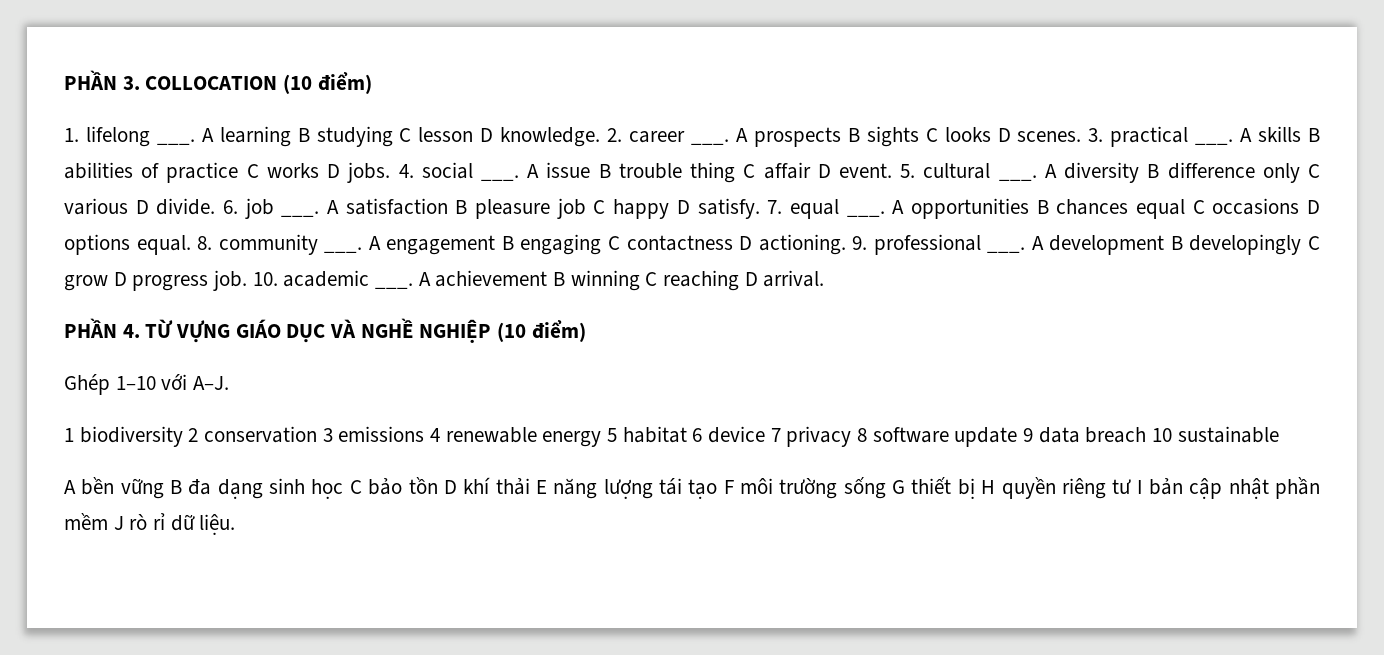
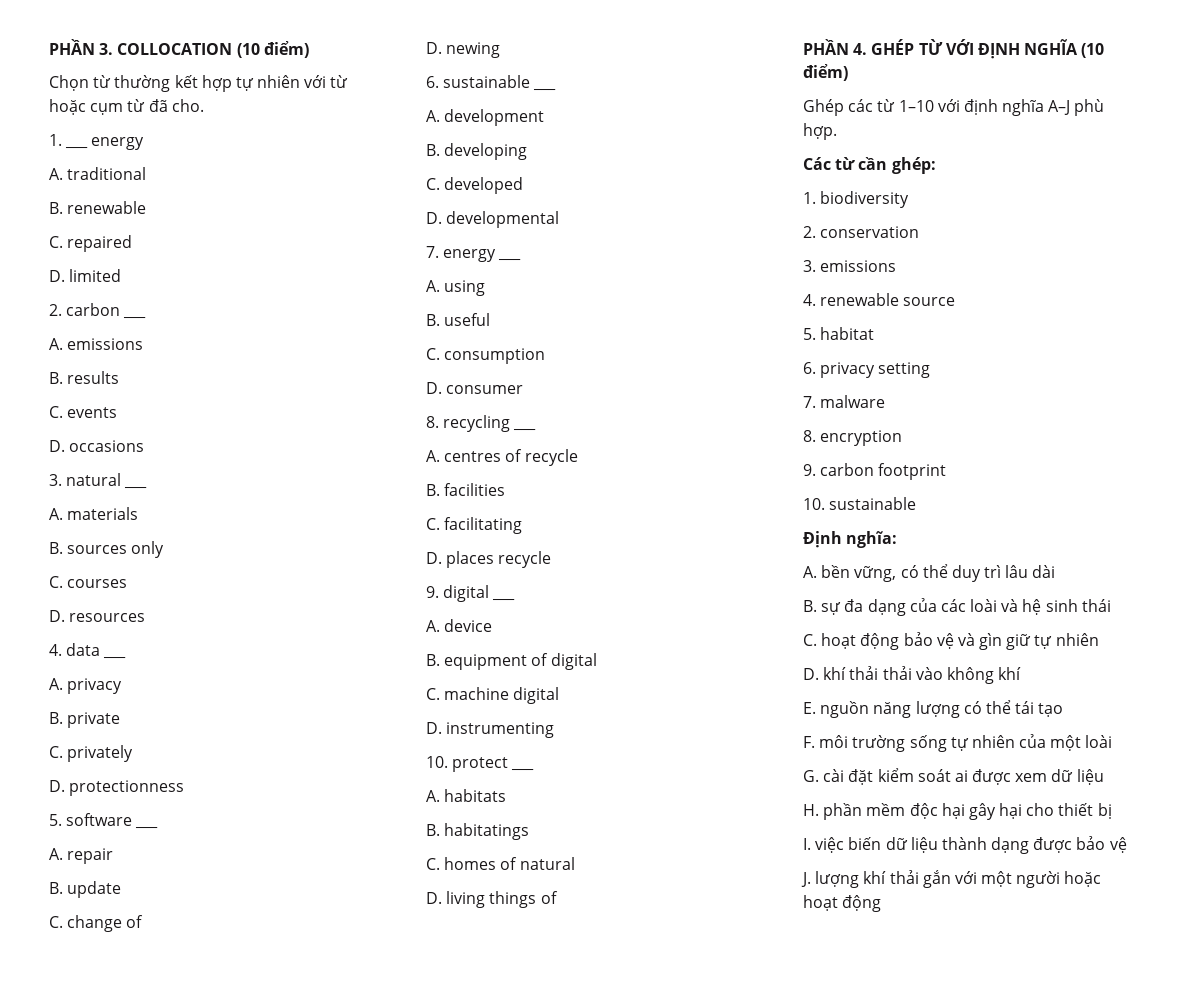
[64,126,1320,147] [64,162,1320,183] [64,198,1320,219] [64,234,1320,255] [64,270,825,291] [64,318,586,343] [64,374,230,395] [64,428,74,442] 1. lifelong ___. A learning B studying C lesson D knowledge. 2. career ___. A prospects B sights C looks D scenes. 3. practical ___. A skills B abilities of practice C works D jobs. 4. social ___. A issue B trouble thing C affair D event. 5. cultural ___. A diversity B difference only C various D divide. 6. job ___. A satisfaction B pleasure job C happy D satisfy. 7. equal ___. A opportunities B chances equal C occasions D options equal. 8. community ___. A engagement B engaging C contactness D actioning. 9. professional ___. A development B developingly C grow D progress job. 10. academic ___. A achievement B winning C reaching D arrival. // PHẦN 4. TỪ VỰNG GIÁO DỤC VÀ NGHỀ NGHIỆP (10 điểm) // Ghép 1–10 với A–J. // 1 -> [49,75,349,92] [49,99,204,115] [49,134,62,146] [65,137,145,150] [49,167,147,180] [49,201,147,214] [49,235,133,252] [49,269,122,282] [49,303,121,316] [123,316,147,319] [49,338,144,350] [49,371,120,384] [49,406,118,418] [49,440,145,452] [49,473,122,486] [124,486,148,489] [49,507,139,520] [49,541,165,558] [49,576,128,588] [49,610,146,622] [49,643,101,656] [103,656,127,659] [49,678,123,694] [49,712,121,728] [49,745,134,762] [49,780,185,796] [49,813,133,826] [135,826,159,829] [49,848,114,864] [49,881,122,898] [49,915,144,932] [426,42,501,58] [426,75,531,88] [533,88,557,91] [426,109,545,126] [426,143,528,160] [426,177,524,194] [426,211,560,228] [426,246,522,262] [426,280,486,296] [426,313,491,326] [426,348,546,364] [426,382,524,394] [426,415,537,432] [426,449,578,466] [426,483,506,496] [426,517,523,534] [426,551,552,568] [426,585,516,602] [426,619,493,632] [426,653,597,670] [426,687,560,704] [426,722,555,738] [426,756,535,772] [426,789,507,802] [426,823,530,840] [426,857,575,870] [426,891,558,908] [803,39,1105,59] [803,64,848,81] [803,99,1105,116] [803,123,837,140] [803,157,936,174] [803,192,816,204] Chọn từ thường kết hợp tự nhiên với từ hoặc cụm từ đã cho. // 1. ___ energy // A. traditional // B. renewable // C. repaired // D. limited // 2. carbon ___ // A. emissions // B. results // C. events // D. occasions // 3. natural ___ // A. materials // B. sources only // C. courses // D. resources // 4. data ___ // A. privacy // B. private // C. privately // D. protectionness // 5. software ___ // A. repair // B. update // C. change of // D. newing // 6. sustainable ___ // A. development // B. developing // C. developed // D. developmental // 7. energy ___ // A. using // B. useful // C. consumption // D. consumer // 8. recycling ___ // A. centres of recycle // B. facilities // C. facilitating // D. places recycle // 9. digital ___ // A. device // B. equipment of digital // C. machine digital // D. instrumenting // 10. protect ___ // A. habitats // B. habitatings // C. homes of natural // D. living things of // PHẦN 4. GHÉP TỪ VỚI ĐỊNH NGHĨA (10 điểm) // Ghép các từ 1–10 với định nghĩa A–J phù hợp. // Các từ cần ghép: // 1.
[188,428,199,442] 2 -> [803,226,816,238] // 2.
[322,426,1279,447] [64,477,653,499] 3 emissions 4 renewable energy 5 habitat 6 device 7 privacy 8 software update 9 data breach 10 sustainable // A bền vững B đa dạng sinh học C bảo tồn D khí thải E năng lượng -> [803,260,897,272] [803,293,956,306] [803,327,875,340] [803,362,931,378] [803,395,886,408] [803,430,903,446] [803,463,947,480] [803,497,917,510] [803,531,898,548] [803,564,1056,582] [803,598,1111,616] [803,632,1099,650] [803,666,1022,684] [803,700,1011,718] // 3. emissions // 4. renewable source // 5. habitat // 6. privacy setting // 7. malware // 8. encryption // 9. carbon footprint // 10. sustainable // Định nghĩa: // A. bền vững, có thể duy trì lâu dài // B. sự đa dạng của các loài và hệ sinh thái // C. hoạt động bảo vệ và gìn giữ tự nhiên // D. khí thải thải vào không khí // E. nguồn năng lượng có thể
[723,480,734,494] F -> [803,736,815,748] // F.
[892,477,1320,499] [64,513,236,535] G thiết bị H quyền riêng tư I bản cập nhật phần mềm J rò rỉ dữ liệu. -> [950,734,1113,751] [803,768,1104,785] [803,803,1112,820] [803,836,1127,854] [801,870,1102,888] [803,895,882,912] tự nhiên của một loài // G. cài đặt kiểm soát ai được xem dữ liệu // H. phần mềm độc hại gây hại cho thiết bị // I. việc biến dữ liệu thành dạng được bảo vệ // J. lượng khí thải gắn với một người hoặc hoạt động

